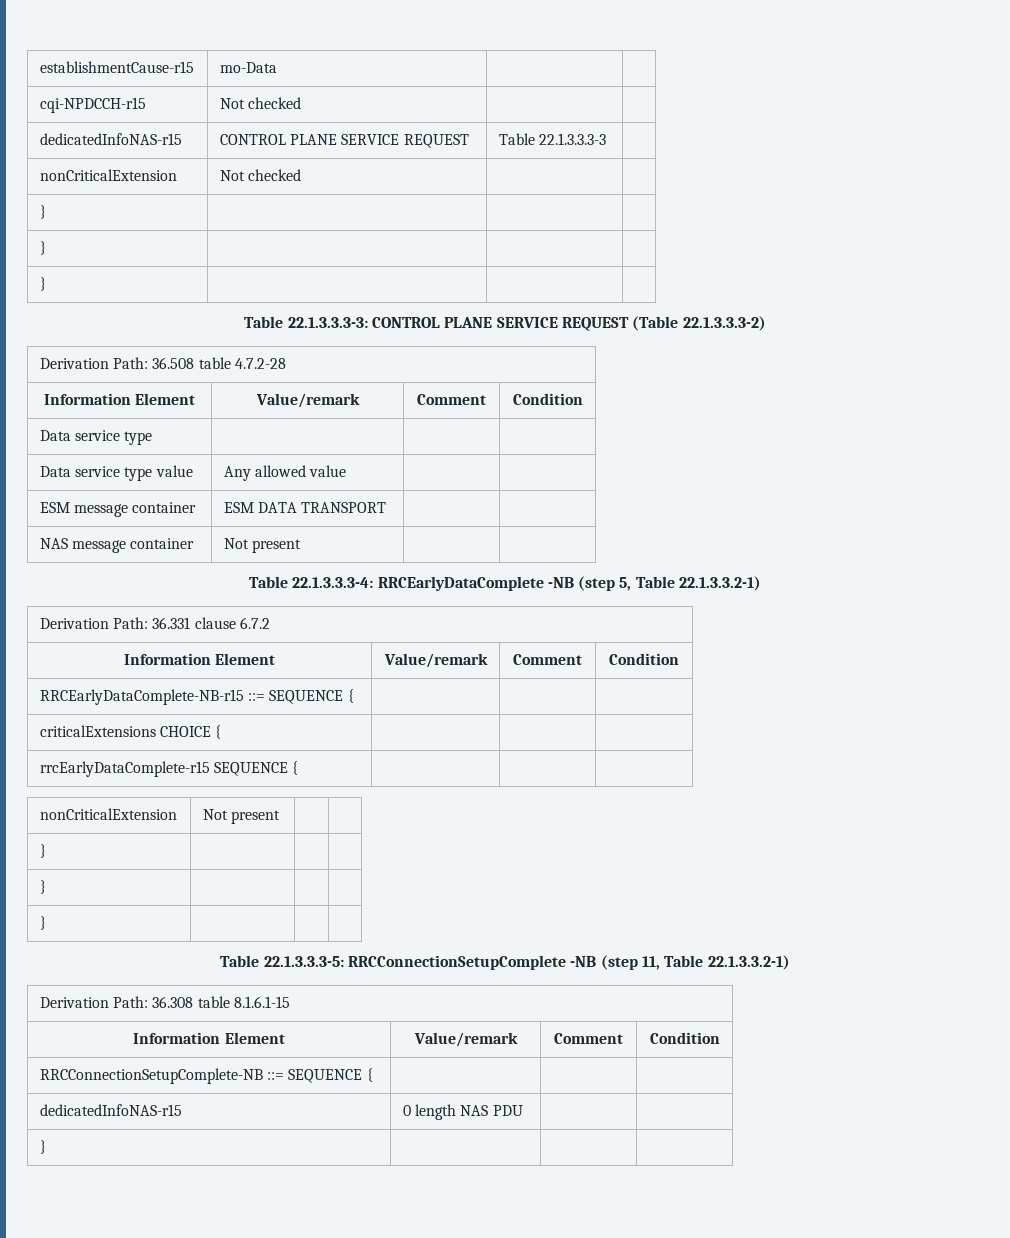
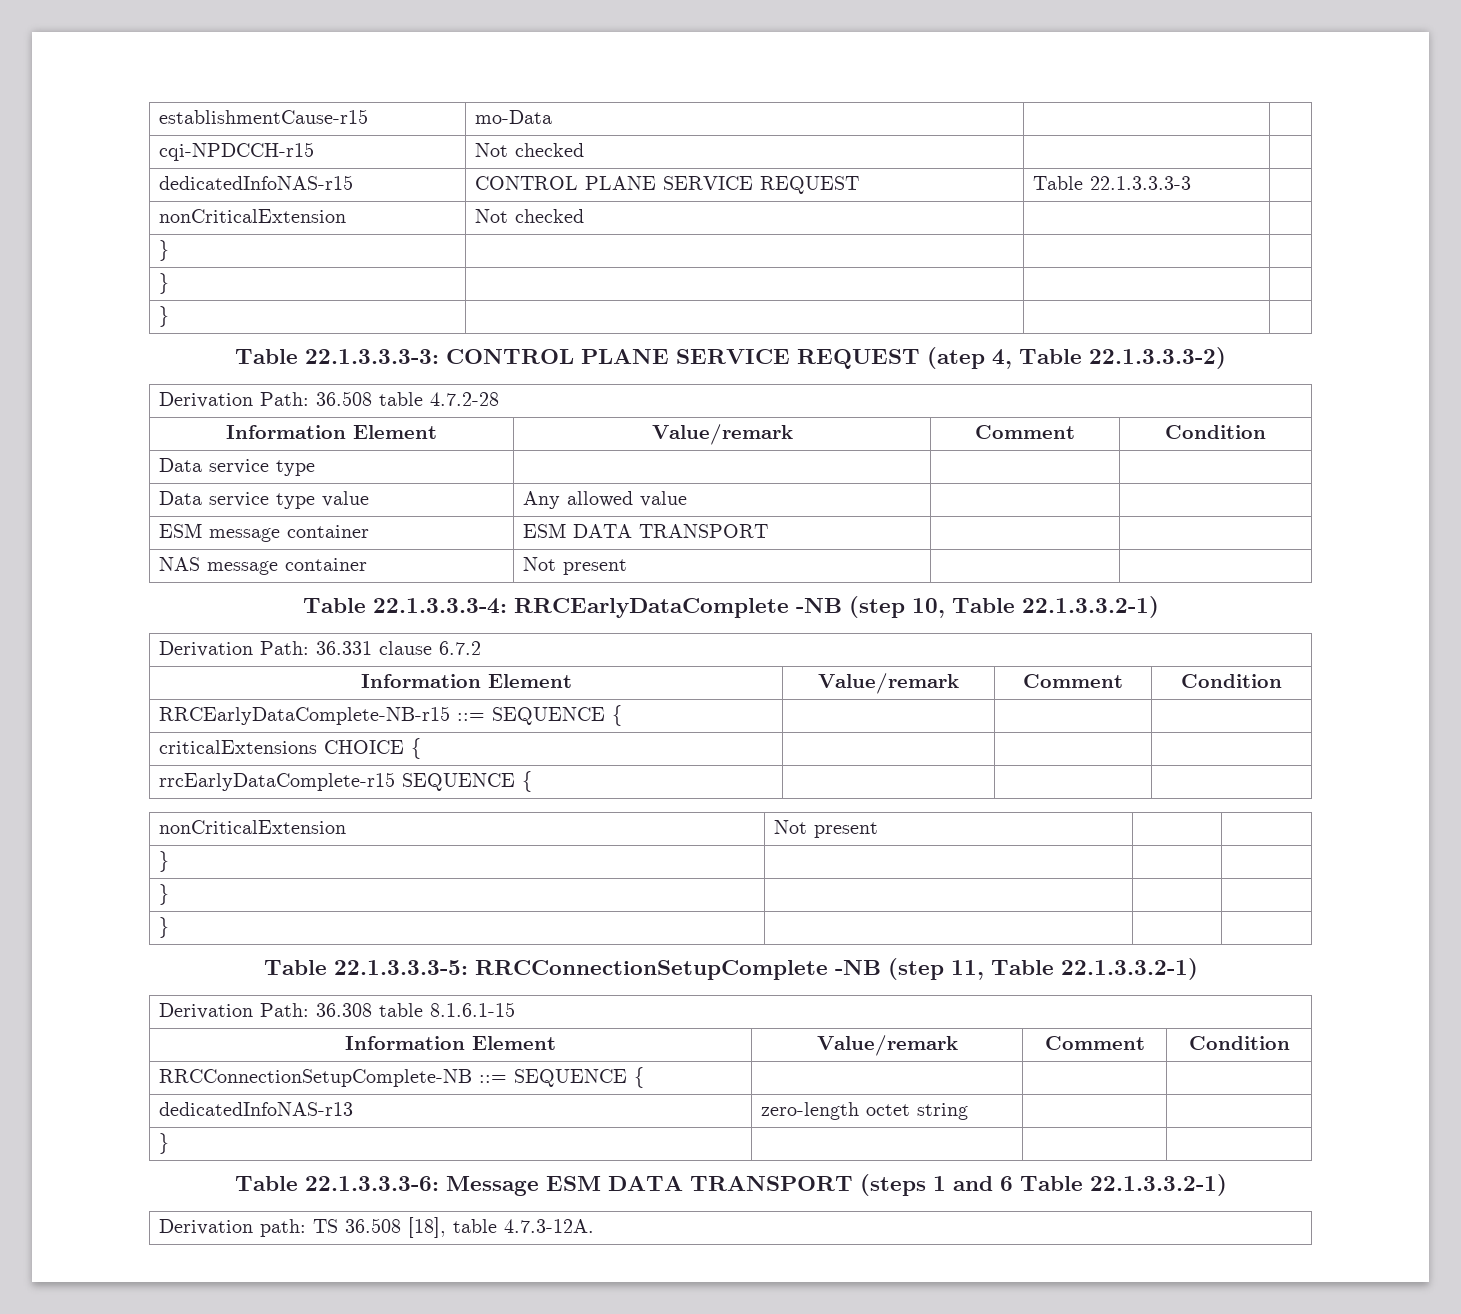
[632,316,679,331] (Table -> [927,347,1082,369] (atep 4, Table
[619,577,632,591] 5, -> [911,598,945,618] 10,
[39,1104,182,1116] [402,1104,523,1120] [39,1140,46,1154] dedicatedInfoNAS-r15 | 0 length NAS PDU | | // } | | | -> [158,1102,353,1116] [760,1102,968,1120] [158,1133,169,1154] [234,1174,1227,1196] [158,1217,594,1238] dedicatedInfoNAS-r13 | zero-length octet string | | // } | | | // Table 22.1.3.3.3-6: Message ESM DATA TRANSPORT (steps 1 and 6 Table 22.1.3.3.2-1) // Derivation path: TS 36.508 [18], table 4.7.3-12A.

